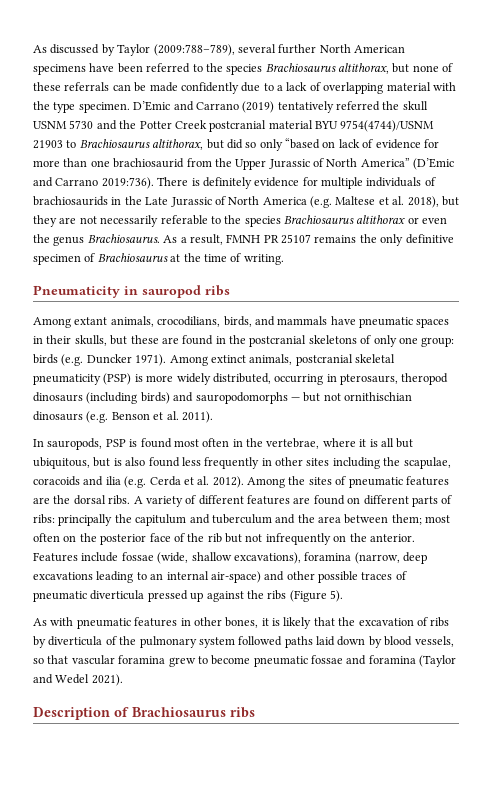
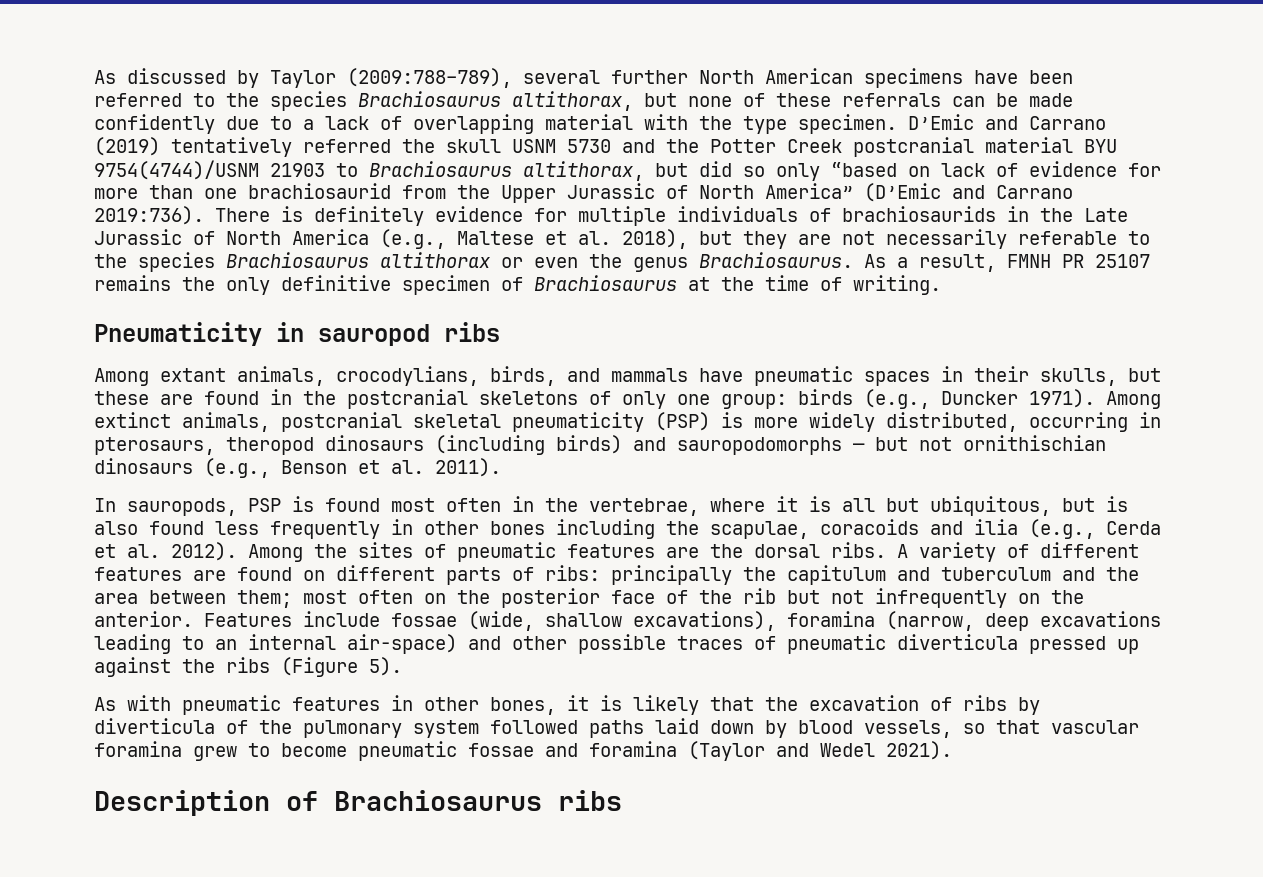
[310,196,332,208] (e.g. -> [380,229,446,249] (e.g.,
[157,316,221,327] crocodilians, -> [336,366,479,386] crocodylians,
[61,354,84,366] (e.g. -> [864,389,930,409] (e.g.,
[86,411,109,423] (e.g. -> [204,458,270,478] (e.g.,
[306,458,330,466] sites -> [490,521,545,535] bones
[124,476,147,488] (e.g. -> [1029,519,1095,539] (e.g.,

